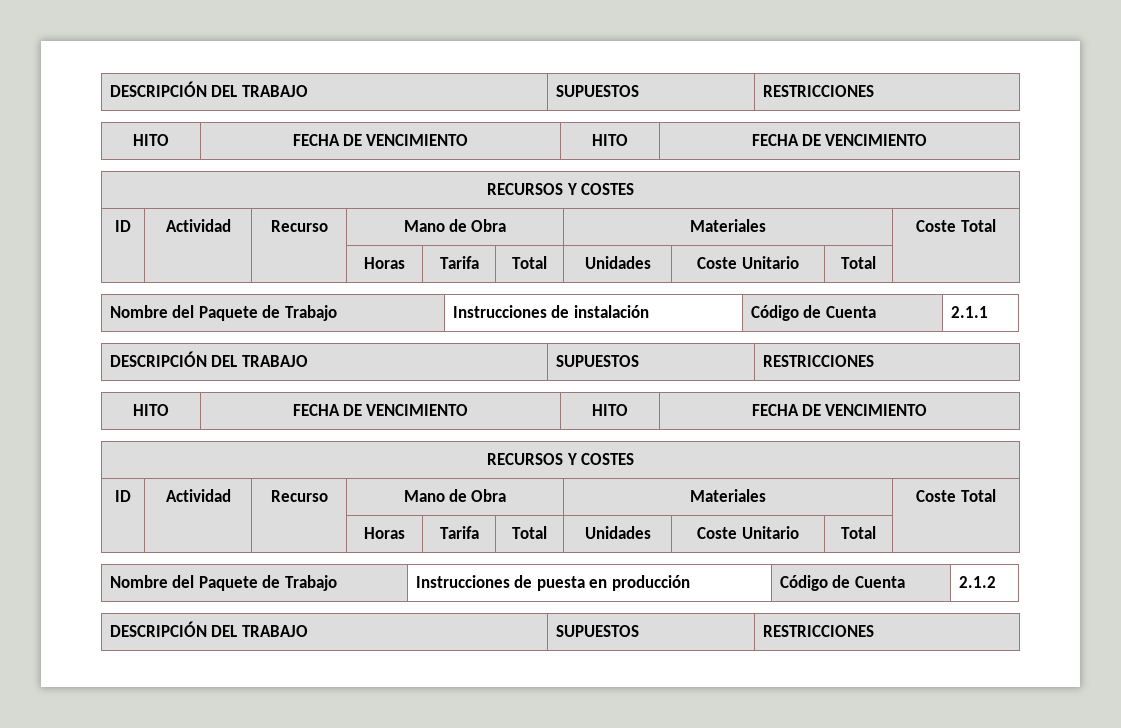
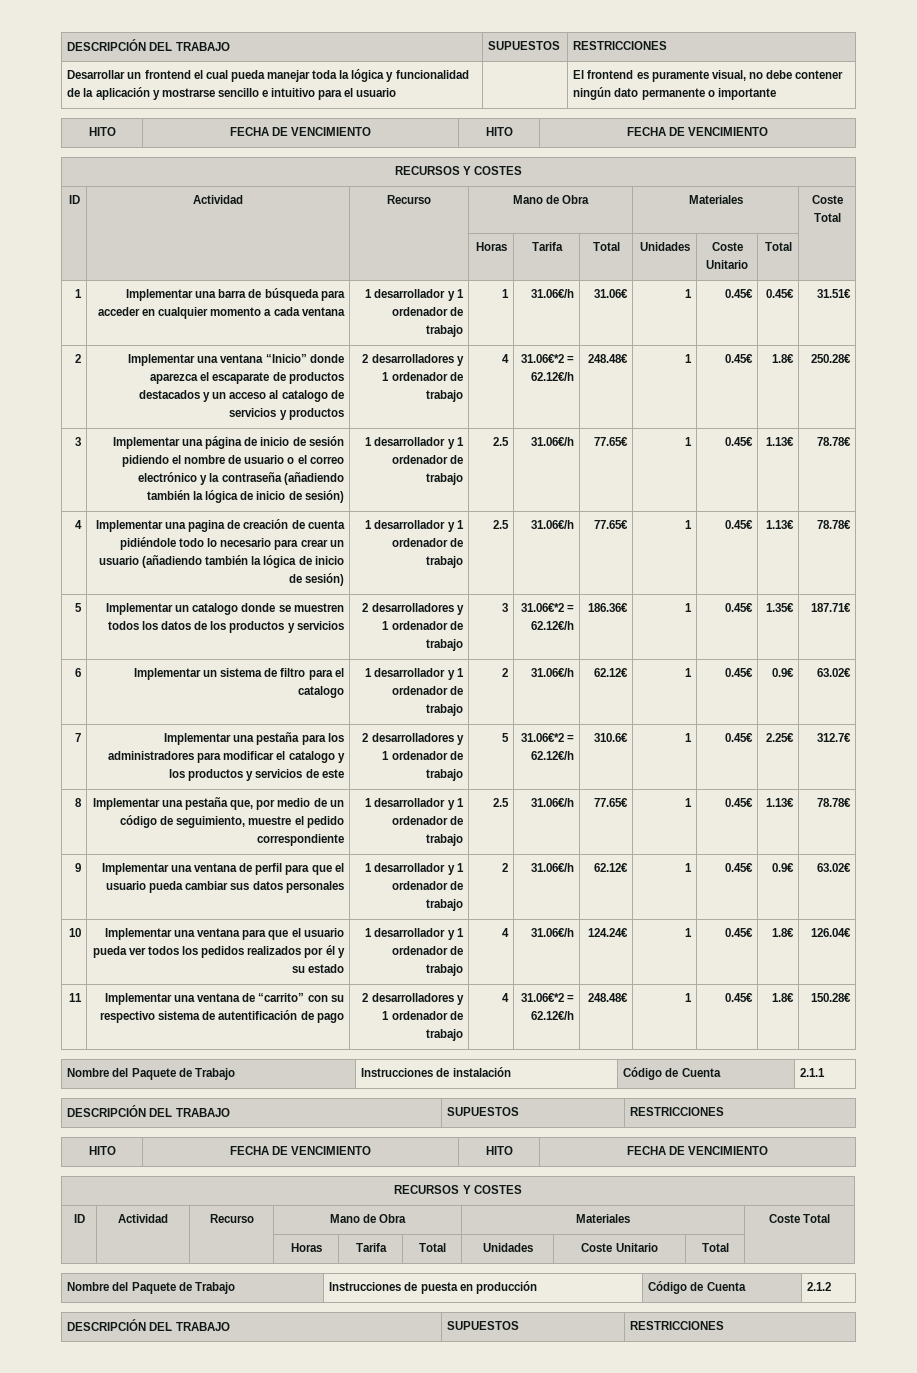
[109,81,308,97] [555,85,639,97] [762,85,874,97] DESCRIPCIÓN DEL TRABAJO | SUPUESTOS | RESTRICCIONES -> [67,39,230,51] [488,41,561,50] [573,41,668,50] [67,69,469,82] [67,87,397,100] [573,70,844,82] [573,87,776,100] DESCRIPCIÓN DEL TRABAJO | SUPUESTOS | RESTRICCIONES // Desarrollar un frontend el cual pueda manejar toda la lógica y funcionalidad de la aplicación y mostrarse sencillo e intuitivo para el usuario | | El frontend es puramente visual, no debe contener ningún dato permanente o importante
(876, 262) none -> [74,289,82,298] [126,288,345,301] [98,307,345,319] [365,289,464,301] [391,307,463,316] [425,325,463,337] [501,289,509,298] [530,289,574,298] [593,289,628,298] [684,289,692,298] [724,289,753,298] [765,289,794,298] [816,289,851,298] [74,354,81,363] [128,354,344,366] [150,372,344,384] [139,390,344,402] [229,408,344,420] [362,354,464,366] [382,372,463,381] [425,390,463,402] [501,354,509,363] [520,354,574,363] [530,372,574,381] [587,354,628,363] [684,354,692,363] [724,354,753,363] [771,354,794,363] [810,354,851,363] [74,437,81,446] [113,436,344,449] [121,455,344,467] [138,472,344,485] [147,490,344,503] [365,437,464,449] [391,455,463,464] [425,473,463,485] [492,437,509,446] [530,437,574,446] [593,437,628,446] [684,437,692,446] [724,437,753,446] [765,437,794,446] [816,437,851,446] [74,520,82,529] [96,519,345,532] [120,537,344,550] [99,555,344,568] [288,573,344,586] [365,520,464,532] [391,538,463,547] [425,556,463,568] [492,520,509,529] [530,520,574,529] [593,520,628,529] [684,520,692,529] [724,520,753,529] [765,520,794,529] [816,520,851,529] [74,603,82,612] [106,603,344,615] [107,621,344,633] [362,603,464,615] [382,621,463,630] [425,639,463,651] [501,603,508,612] [520,603,574,612] [530,621,574,630] [587,603,628,612] [684,603,692,612] [724,603,753,612] [765,603,794,612] [810,603,851,612] [74,668,81,677] [134,668,344,680] [297,686,344,698] [365,668,464,680] [391,686,463,695] [425,704,463,716] [501,668,508,677] [530,668,574,677] [593,668,628,677] [684,668,692,677] [724,668,753,677] [771,668,794,677] [816,668,851,677] [74,733,81,742] [164,732,344,745] [108,751,345,763] [169,769,344,781] [362,733,464,745] [382,751,463,760] [425,769,463,781] [501,733,509,742] [520,733,574,742] [530,751,574,760] [593,733,628,742] [684,733,692,742] [724,733,753,742] [765,733,794,742] [816,733,851,742] [74,798,82,807] [92,797,344,810] [120,815,344,828] [256,834,344,846] [365,798,464,810] [391,816,463,825] [425,834,463,846] [492,798,509,807] [530,798,574,807] [593,798,628,807] [684,798,692,807] [724,798,753,807] [765,798,794,807] [816,798,851,807] [74,863,81,872] [101,863,344,875] [106,881,344,893] [365,863,464,875] [391,881,463,890] [425,899,463,911] [501,863,508,872] [530,863,574,872] [593,863,628,872] [684,863,692,872] [724,863,753,872] [771,863,794,872] [816,863,851,872] [68,928,81,937] [105,928,344,940] [92,945,345,958] [291,964,344,973] [365,928,464,940] [391,946,463,955] [425,964,463,976] [501,928,509,937] [530,928,574,937] [587,928,628,937] [684,928,692,937] [724,928,753,937] [771,928,794,937] [810,928,851,937] [68,993,82,1002] [105,993,344,1005] [100,1010,344,1023] [362,993,464,1005] [382,1011,463,1020] [425,1029,463,1041] [501,993,509,1002] [520,993,574,1002] [530,1011,574,1020] [587,993,628,1002] [684,993,692,1002] [724,993,753,1002] [771,993,794,1002] [810,993,851,1002] // 1 | Implementar una barra de búsqueda para acceder en cualquier momento a cada ventana | 1 desarrollador y 1 ordenador de trabajo | 1 | 31.06€/h | 31.06€ | 1 | 0.45€ | 0.45€ | 31.51€ // 2 | Implementar una ventana “Inicio” donde aparezca el escaparate de productos destacados y un acceso al catalogo de servicios y productos | 2 desarrolladores y 1 ordenador de trabajo | 4 | 31.06€*2 = 62.12€/h | 248.48€ | 1 | 0.45€ | 1.8€ | 250.28€ // 3 | Implementar una página de inicio de sesión pidiendo el nombre de usuario o el correo electrónico y la contraseña (añadiendo también la lógica de inicio de sesión) | 1 desarrollador y 1 ordenador de trabajo | 2.5 | 31.06€/h | 77.65€ | 1 | 0.45€ | 1.13€ | 78.78€ // 4 | Implementar una pagina de creación de cuenta pidiéndole todo lo necesario para crear un usuario (añadiendo también la lógica de inicio de sesión) | 1 desarrollador y 1 ordenador de trabajo | 2.5 | 31.06€/h | 77.65€ | 1 | 0.45€ | 1.13€ | 78.78€ // 5 | Implementar un catalogo donde se muestren todos los datos de los productos y servicios | 2 desarrolladores y 1 ordenador de trabajo | 3 | 31.06€*2 = 62.12€/h | 186.36€ | 1 | 0.45€ | 1.35€ | 187.71€ // 6 | Implementar un sistema de filtro para el catalogo | 1 desarrollador y 1 ordenador de trabajo | 2 | 31.06€/h | 62.12€ | 1 | 0.45€ | 0.9€ | 63.02€ // 7 | Implementar una pestaña para los administradores para modificar el catalogo y los productos y servicios de este | 2 desarrolladores y 1 ordenador de trabajo | 5 | 31.06€*2 = 62.12€/h | 310.6€ | 1 | 0.45€ | 2.25€ | 312.7€ // 8 | Implementar una pestaña que, por medio de un código de seguimiento, muestre el pedido correspondiente | 1 desarrollador y 1 ordenador de trabajo | 2.5 | 31.06€/h | 77.65€ | 1 | 0.45€ | 1.13€ | 78.78€ // 9 | Implementar una ventana de perfil para que el usuario pueda cambiar sus datos personales | 1 desarrollador y 1 ordenador de trabajo | 2 | 31.06€/h | 62.12€ | 1 | 0.45€ | 0.9€ | 63.02€ // 10 | Implementar una ventana para que el usuario pueda ver todos los pedidos realizados por él y su estado | 1 desarrollador y 1 ordenador de trabajo | 4 | 31.06€/h | 124.24€ | 1 | 0.45€ | 1.8€ | 126.04€ // 11 | Implementar una ventana de “carrito” con su respectivo sistema de autentificación de pago | 2 desarrolladores y 1 ordenador de trabajo | 4 | 31.06€*2 = 62.12€/h | 248.48€ | 1 | 0.45€ | 1.8€ | 150.28€

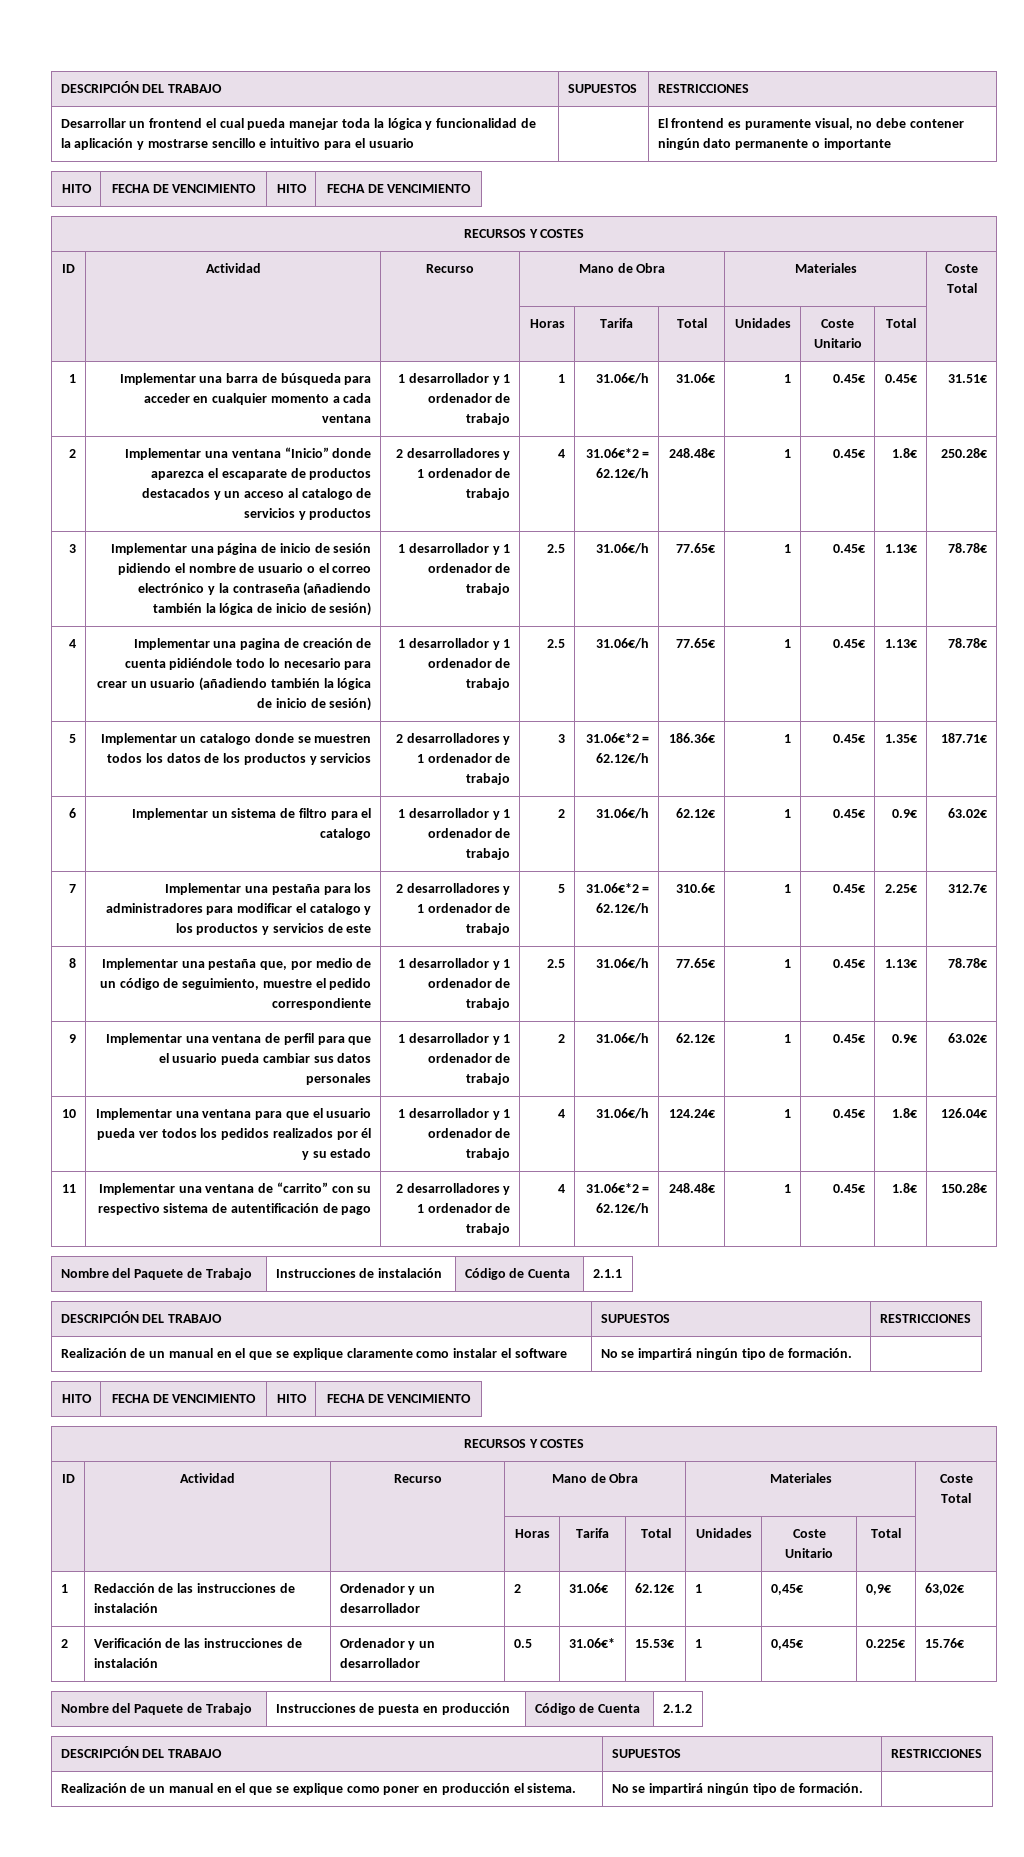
(725, 1111) none -> [60,1348,567,1360] [600,1348,853,1360] // Realización de un manual en el que se explique claramente como instalar el software | No se impartirá ningún tipo de formación. |
(729, 1247) none -> [60,1584,68,1593] [93,1583,295,1593] [93,1603,158,1613] [339,1583,436,1595] [339,1603,420,1613] [513,1584,521,1593] [568,1583,609,1593] [634,1583,675,1593] [694,1584,702,1593] [770,1584,804,1595] [865,1584,892,1595] [924,1583,965,1595] [60,1639,68,1648] [93,1638,302,1648] [93,1658,158,1668] [339,1638,436,1650] [339,1658,420,1668] [513,1639,532,1648] [568,1638,615,1648] [634,1639,675,1648] [694,1639,702,1648] [770,1639,804,1650] [865,1639,906,1648] [924,1638,965,1648] // 1 | Redacción de las instrucciones de instalación | Ordenador y un desarrollador | 2 | 31.06€ | 62.12€ | 1 | 0,45€ | 0,9€ | 63,02€ // 2 | Verificación de las instrucciones de instalación | Ordenador y un desarrollador | 0.5 | 31.06€* | 15.53€ | 1 | 0,45€ | 0.225€ | 15.76€
(725, 1325) none -> [60,1783,577,1795] [611,1783,864,1795] // Realización de un manual en el que se explique como poner en producción el sistema. | No se impartirá ningún tipo de formación. |

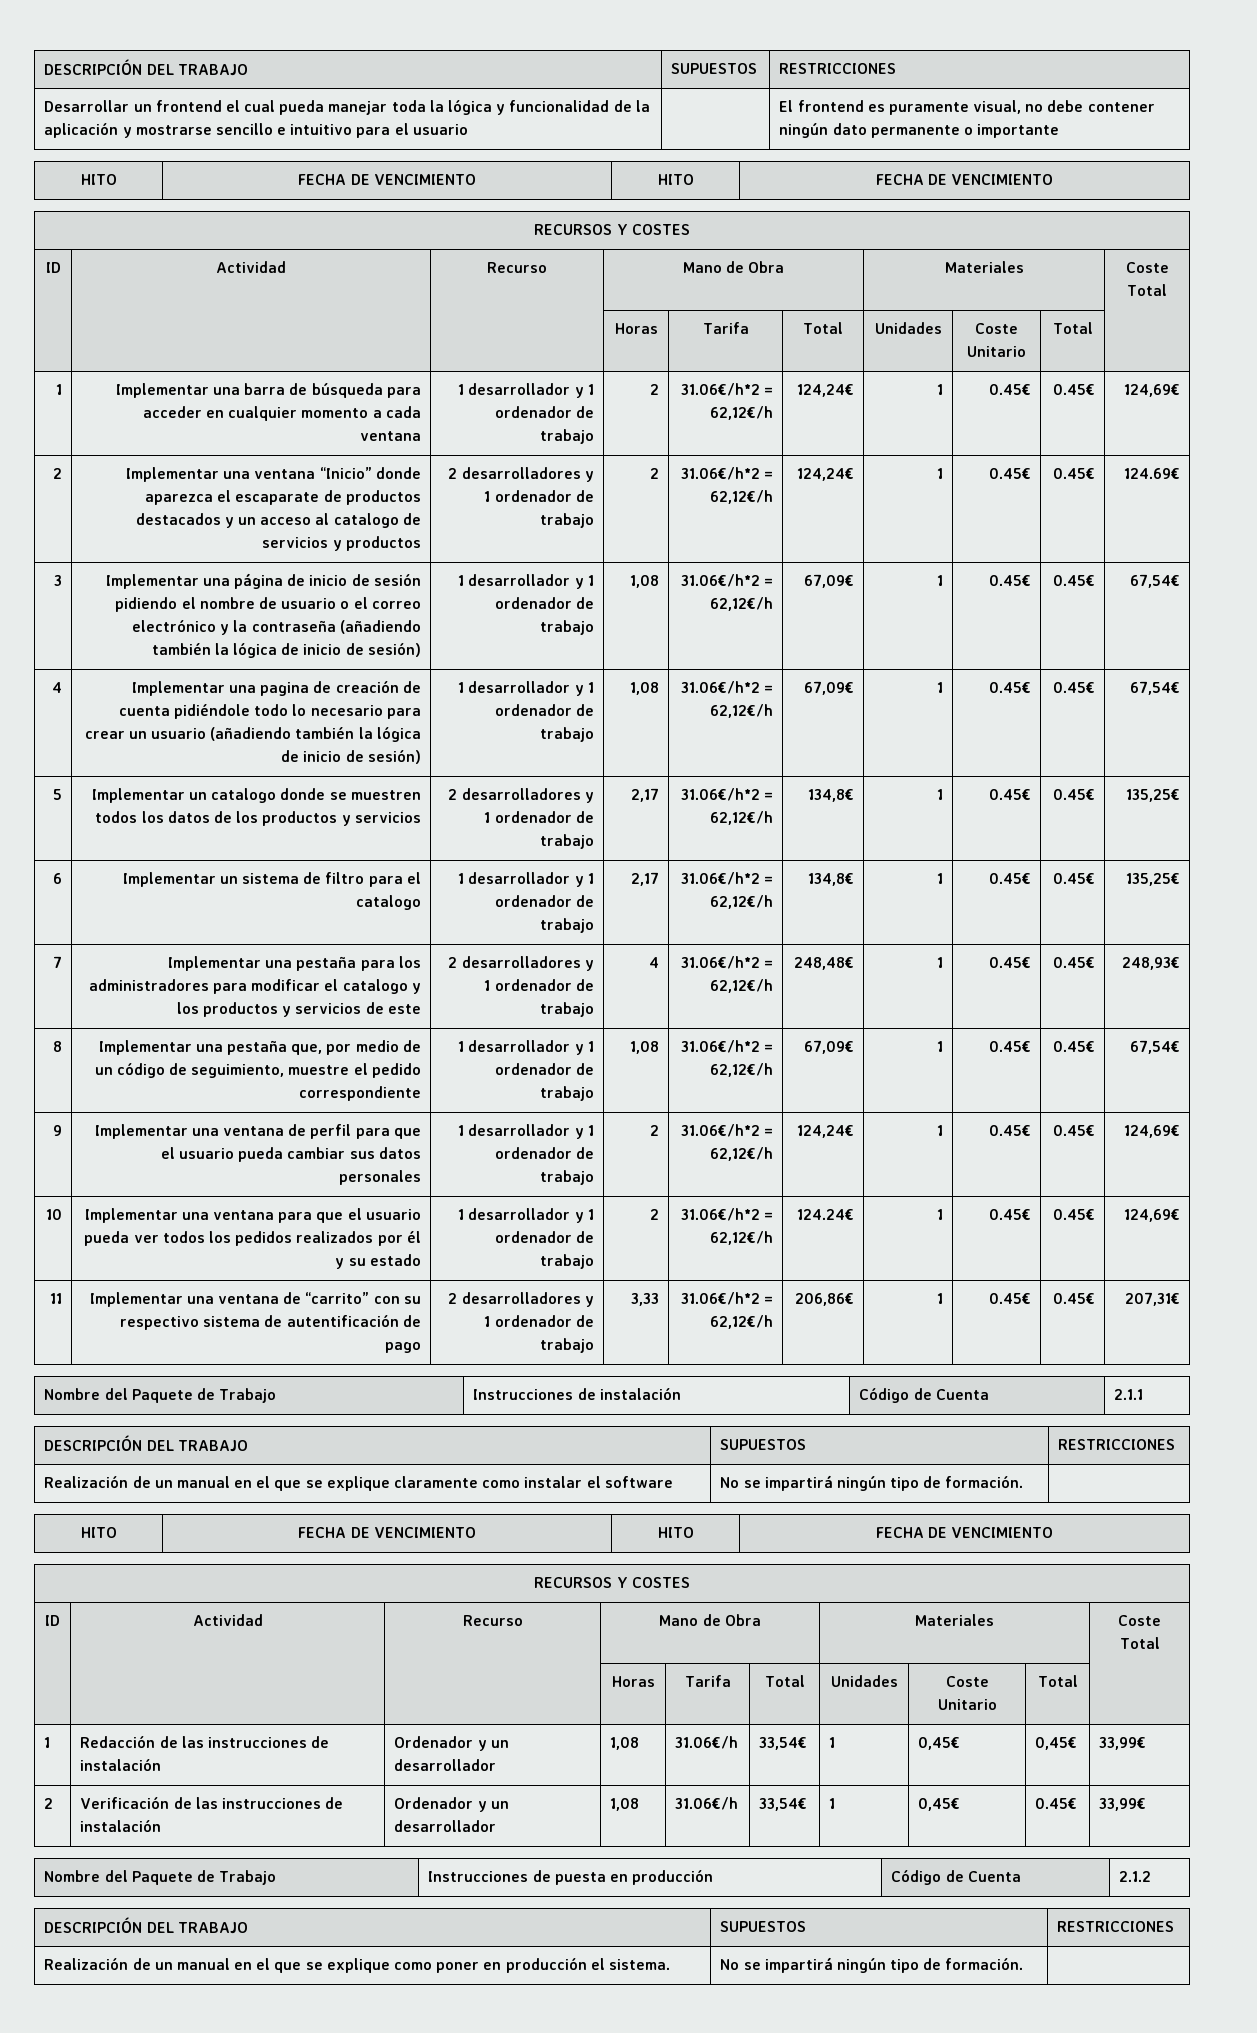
[558,374,566,383] [596,373,650,384] [676,373,717,383] [784,374,792,383] [833,374,867,383] [885,374,919,383] [948,374,989,383] 1 | 31.06€/h | 31.06€ | 1 | 0.45€ | 0.45€ | 31.51€ -> [649,384,659,395] [680,383,773,396] [709,406,773,420] [796,384,854,397] [936,384,943,395] [988,384,1031,395] [1052,384,1095,395] [1123,384,1180,397] 2 | 31.06€/h*2 = 62,12€/h | 124,24€ | 1 | 0.45€ | 0.45€ | 124,69€
[558,449,566,458] [585,448,650,458] [596,468,650,479] [669,448,717,458] [784,449,792,458] [833,449,867,458] [892,448,919,458] [941,448,989,458] 4 | 31.06€*2 = 62.12€/h | 248.48€ | 1 | 0.45€ | 1.8€ | 250.28€ -> [649,468,659,479] [680,467,773,480] [709,490,773,504] [796,468,854,481] [936,468,943,479] [988,468,1031,479] [1052,468,1095,479] [1123,468,1180,479] 2 | 31.06€/h*2 = 62,12€/h | 124,24€ | 1 | 0.45€ | 0.45€ | 124.69€
[547,544,566,553] [596,543,650,554] [676,543,717,553] [784,544,792,553] [833,544,867,553] [885,544,919,553] [948,543,989,553] 2.5 | 31.06€/h | 77.65€ | 1 | 0.45€ | 1.13€ | 78.78€ -> [629,575,659,588] [680,574,773,587] [709,597,773,611] [803,574,854,588] [936,575,943,586] [988,575,1031,586] [1052,575,1095,586] [1129,574,1180,588] 1,08 | 31.06€/h*2 = 62,12€/h | 67,09€ | 1 | 0.45€ | 0.45€ | 67,54€
[547,639,566,648] [596,638,650,649] [676,638,717,648] [784,639,792,648] [833,639,867,648] [885,639,919,648] [948,638,989,648] 2.5 | 31.06€/h | 77.65€ | 1 | 0.45€ | 1.13€ | 78.78€ -> [629,682,659,695] [680,681,773,694] [709,704,773,718] [803,681,854,695] [936,682,943,693] [988,682,1031,693] [1052,682,1095,693] [1129,681,1180,695] 1,08 | 31.06€/h*2 = 62,12€/h | 67,09€ | 1 | 0.45€ | 0.45€ | 67,54€
[558,734,566,743] [585,733,650,743] [596,753,650,764] [669,733,717,743] [784,734,792,743] [833,734,867,743] [885,734,919,743] [941,733,989,743] 3 | 31.06€*2 = 62.12€/h | 186.36€ | 1 | 0.45€ | 1.35€ | 187.71€ -> [630,788,659,802] [680,788,773,801] [709,811,773,825] [807,789,854,802] [936,789,943,800] [988,789,1031,800] [1052,789,1095,800] [1125,789,1180,802] 2,17 | 31.06€/h*2 = 62,12€/h | 134,8€ | 1 | 0.45€ | 0.45€ | 135,25€
[558,809,566,818] [596,808,650,819] [676,808,717,818] [784,809,792,818] [833,809,867,818] [892,809,919,818] [948,808,989,818] 2 | 31.06€/h | 62.12€ | 1 | 0.45€ | 0.9€ | 63.02€ -> [630,872,659,886] [680,872,773,885] [709,895,773,909] [807,873,854,886] [936,873,943,884] [988,873,1031,884] [1052,873,1095,884] [1125,873,1180,886] 2,17 | 31.06€/h*2 = 62,12€/h | 134,8€ | 1 | 0.45€ | 0.45€ | 135,25€
[558,884,566,893] [585,883,650,893] [596,903,650,914] [676,883,717,893] [784,884,792,893] [833,884,867,893] [885,884,919,893] [948,884,989,893] 5 | 31.06€*2 = 62.12€/h | 310.6€ | 1 | 0.45€ | 2.25€ | 312.7€ -> [648,957,659,968] [680,956,773,969] [709,979,773,993] [793,957,854,970] [936,957,943,968] [988,957,1031,968] [1052,957,1095,968] [1121,957,1180,970] 4 | 31.06€/h*2 = 62,12€/h | 248,48€ | 1 | 0.45€ | 0.45€ | 248,93€
[547,959,566,968] [596,958,650,969] [676,958,717,968] [784,959,792,968] [833,959,867,968] [885,959,919,968] [948,958,989,968] 2.5 | 31.06€/h | 77.65€ | 1 | 0.45€ | 1.13€ | 78.78€ -> [629,1041,659,1054] [680,1040,773,1053] [709,1063,773,1077] [803,1040,854,1054] [936,1041,943,1052] [988,1041,1031,1052] [1052,1041,1095,1052] [1129,1040,1180,1054] 1,08 | 31.06€/h*2 = 62,12€/h | 67,09€ | 1 | 0.45€ | 0.45€ | 67,54€
[596,1033,650,1044] [676,1033,717,1043] [784,1034,792,1043] [833,1034,867,1043] [892,1034,919,1043] [948,1033,989,1043] 31.06€/h | 62.12€ | 1 | 0.45€ | 0.9€ | 63.02€ -> [680,1124,773,1137] [709,1147,773,1161] [796,1125,854,1138] [936,1125,943,1136] [988,1125,1031,1136] [1052,1125,1095,1136] [1123,1125,1180,1138] 31.06€/h*2 = 62,12€/h | 124,24€ | 1 | 0.45€ | 0.45€ | 124,69€
[558,1109,566,1118] [596,1108,650,1119] 4 | 31.06€/h -> [649,1209,659,1220] [680,1208,773,1221] [709,1231,773,1245] 2 | 31.06€/h*2 = 62,12€/h
[892,1108,919,1118] [941,1108,989,1118] 1.8€ | 126.04€ -> [1052,1209,1095,1220] [1123,1209,1180,1222] 0.45€ | 124,69€
[558,1184,566,1193] [585,1183,650,1193] [596,1203,650,1214] [669,1183,717,1193] [784,1184,792,1193] [833,1184,867,1193] [892,1183,919,1193] [941,1183,989,1193] 4 | 31.06€*2 = 62.12€/h | 248.48€ | 1 | 0.45€ | 1.8€ | 150.28€ -> [630,1293,659,1306] [680,1292,773,1305] [709,1315,773,1329] [794,1293,854,1306] [936,1293,943,1304] [988,1293,1031,1304] [1052,1293,1095,1304] [1124,1292,1180,1306] 3,33 | 31.06€/h*2 = 62,12€/h | 206,86€ | 1 | 0.45€ | 0.45€ | 207,31€
[513,1584,521,1593] [568,1583,609,1593] [634,1583,675,1593] [694,1584,702,1593] [770,1584,804,1595] [865,1584,892,1595] [924,1583,965,1595] 2 | 31.06€ | 62.12€ | 1 | 0,45€ | 0,9€ | 63,02€ -> [610,1737,640,1750] [675,1736,739,1749] [759,1737,808,1750] [829,1737,836,1748] [918,1737,961,1750] [1035,1737,1078,1750] [1099,1737,1147,1750] 1,08 | 31.06€/h | 33,54€ | 1 | 0,45€ | 0,45€ | 33,99€
[513,1639,532,1648] [568,1638,615,1648] [634,1639,675,1648] [694,1639,702,1648] [770,1639,804,1650] [865,1639,906,1648] [924,1638,965,1648] 0.5 | 31.06€* | 15.53€ | 1 | 0,45€ | 0.225€ | 15.76€ -> [610,1798,640,1811] [675,1797,739,1810] [759,1798,808,1811] [829,1798,836,1809] [918,1798,961,1811] [1035,1798,1078,1809] [1099,1798,1147,1811] 1,08 | 31.06€/h | 33,54€ | 1 | 0,45€ | 0.45€ | 33,99€

